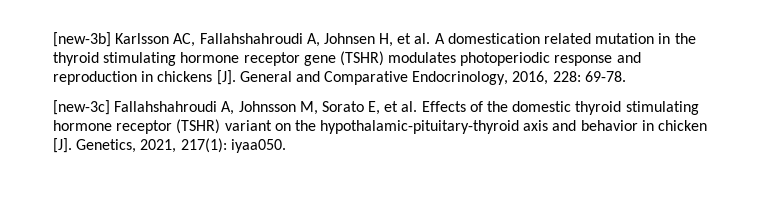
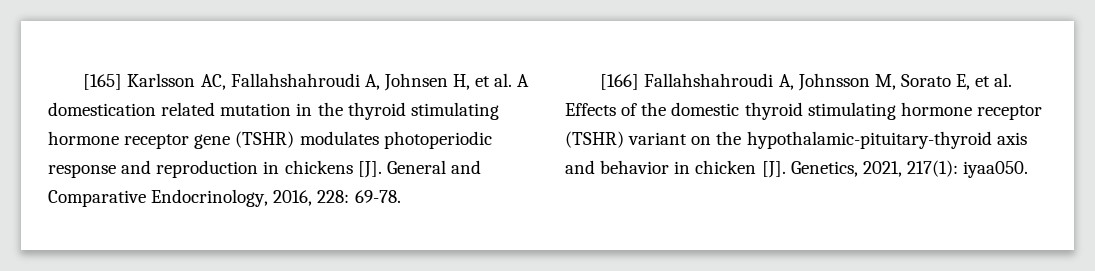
[53,32,111,47] [new-3b] -> [83,74,123,90] [165]
[53,100,110,115] [new-3c] -> [600,74,640,90] [166]

